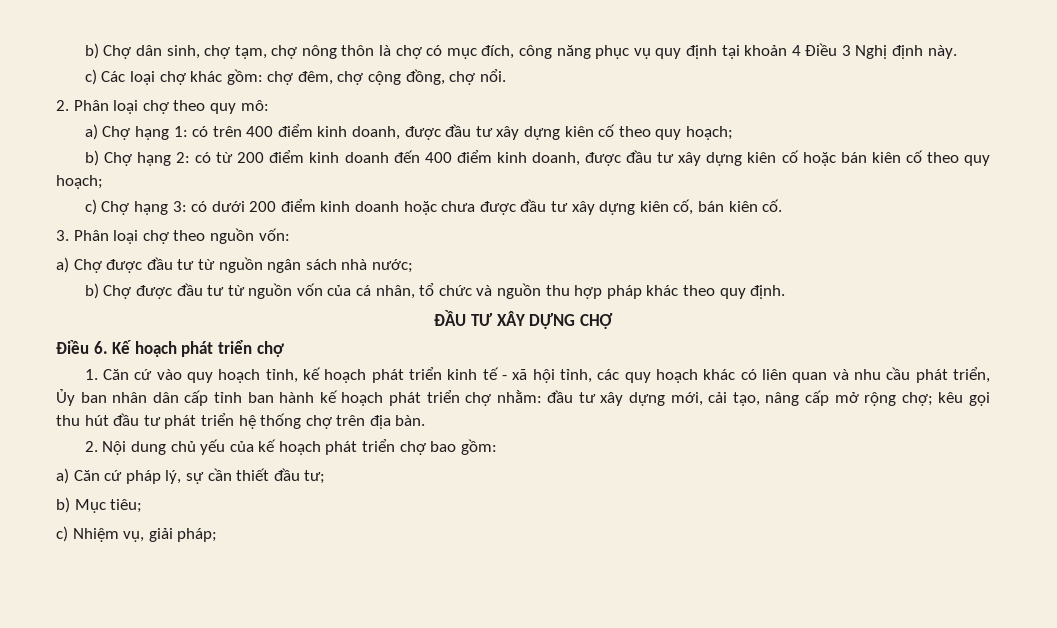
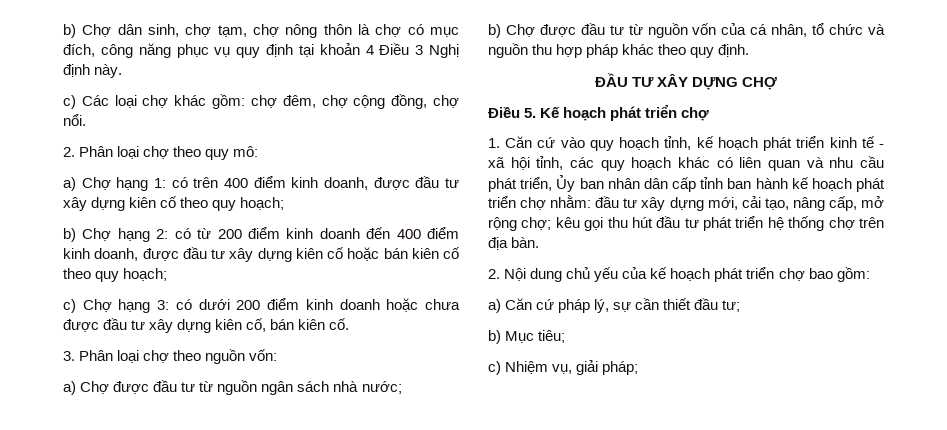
[93,341,108,354] 6. -> [524,108,537,118] 5.
[805,390,830,406] cấp -> [828,196,857,211] cấp,

